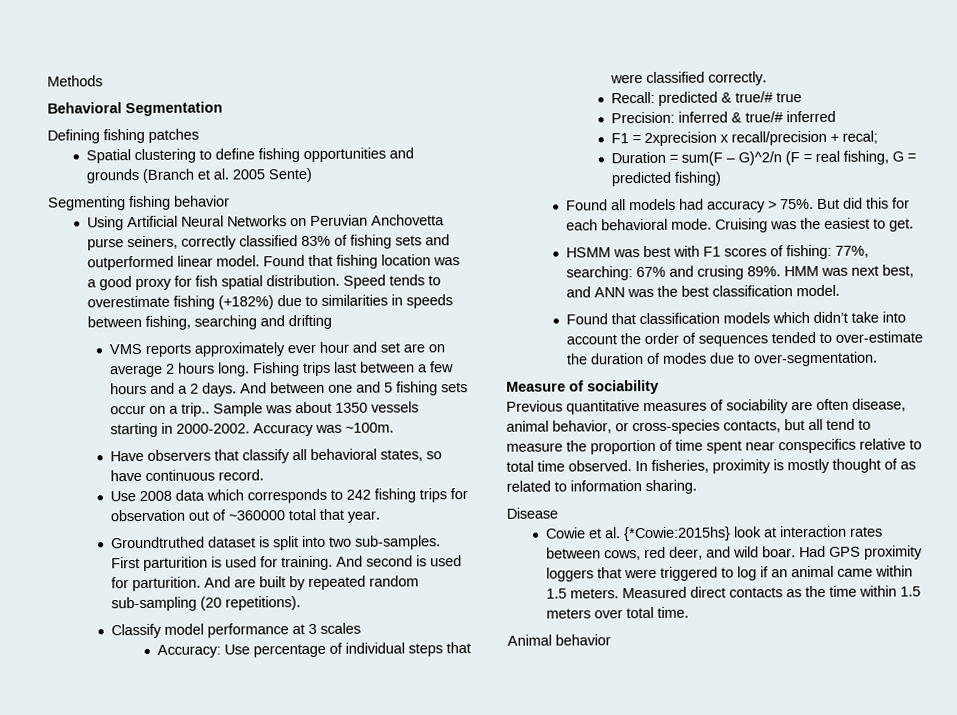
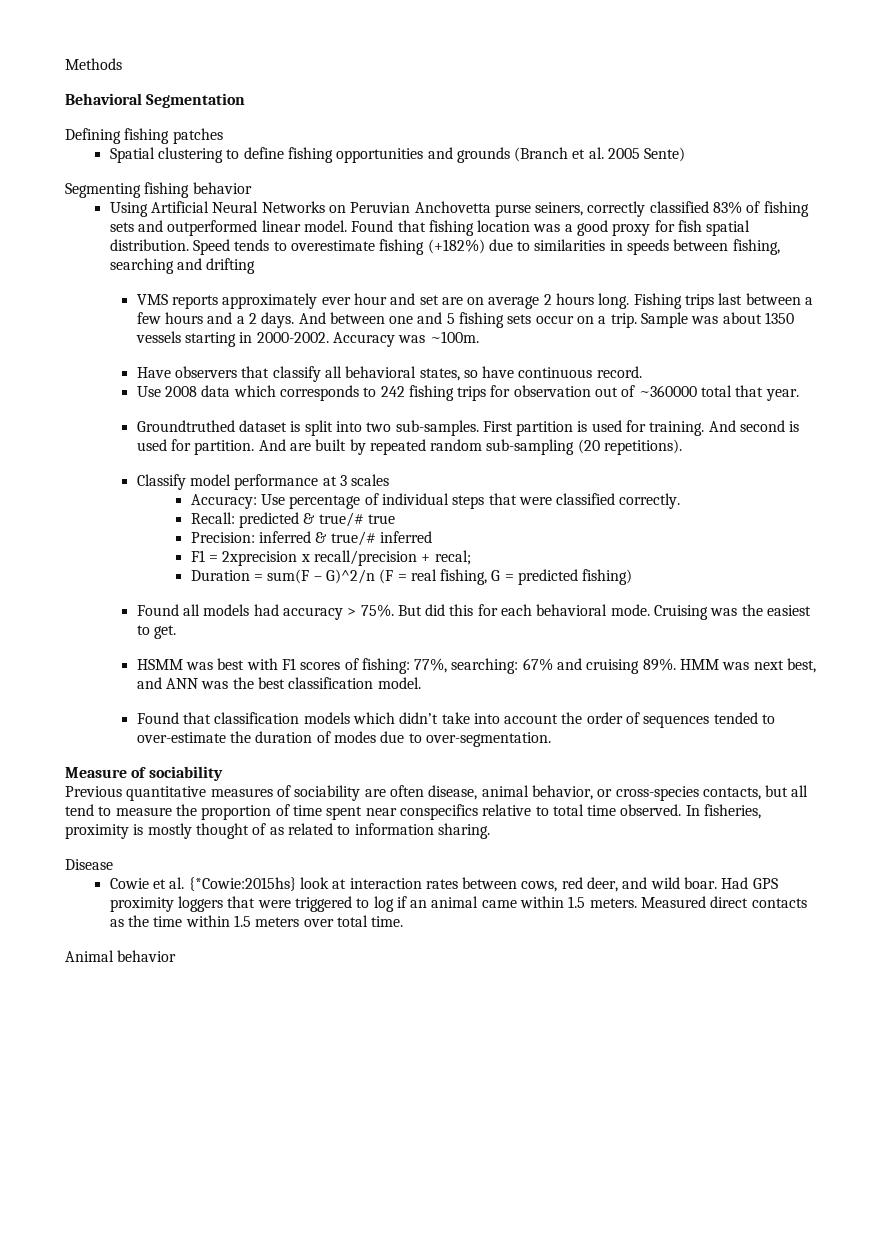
[181,402,211,417] trip.. -> [610,313,637,328] trip.
[143,556,209,571] parturition -> [516,421,574,436] partition
[132,576,202,592] parturition. -> [194,440,255,455] partition.
[697,265,745,280] crusing -> [586,659,640,674] cruising

